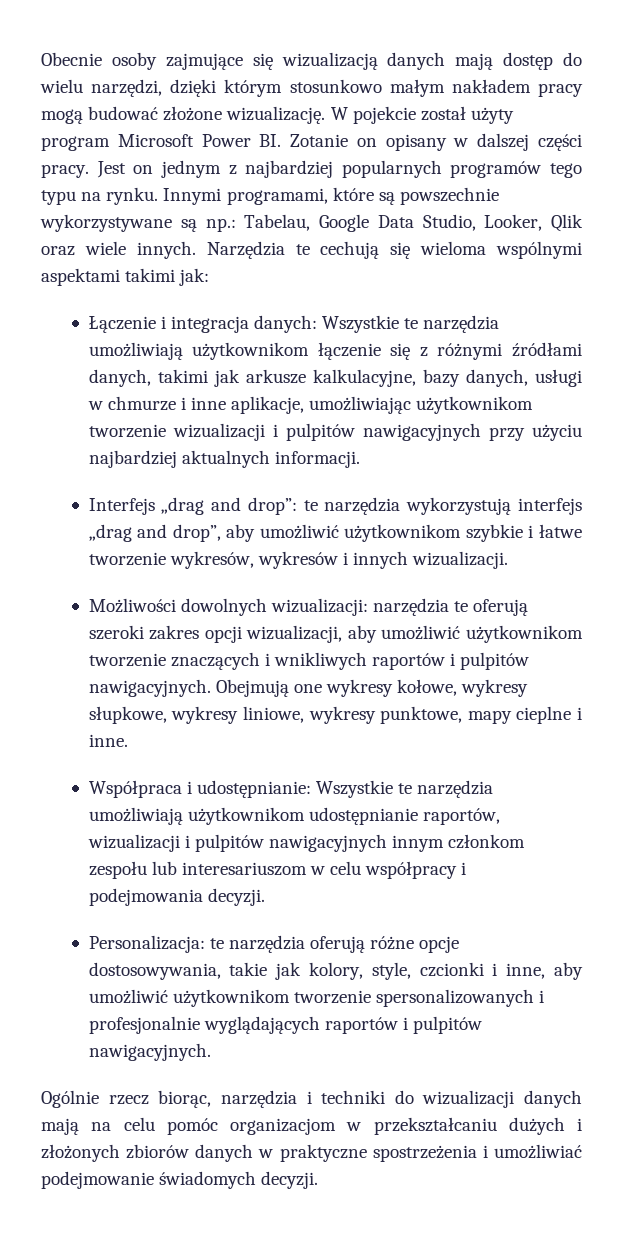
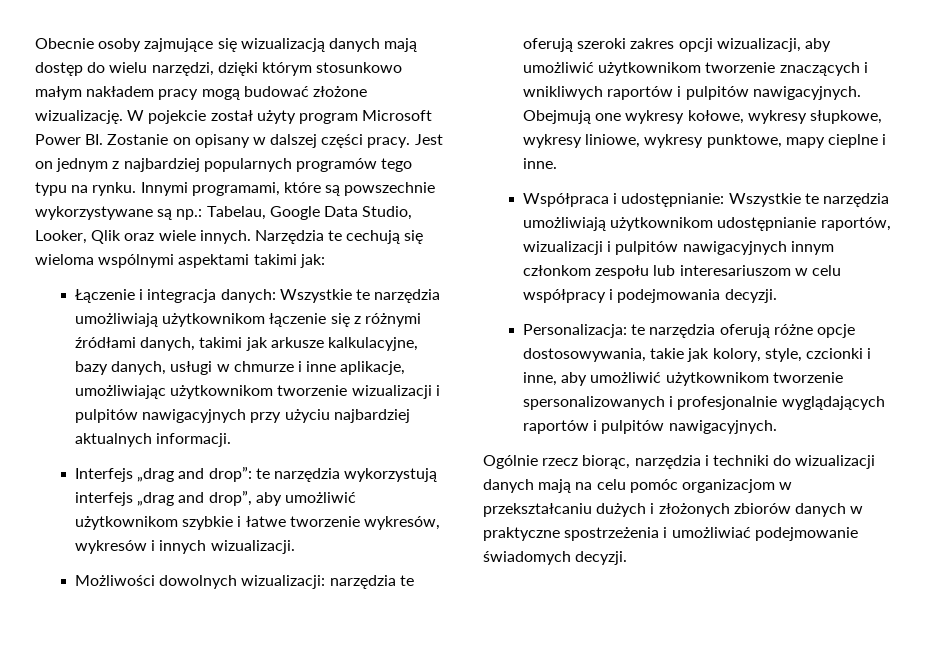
[290,134,349,147] Zotanie -> [107,134,169,145] Zostanie

